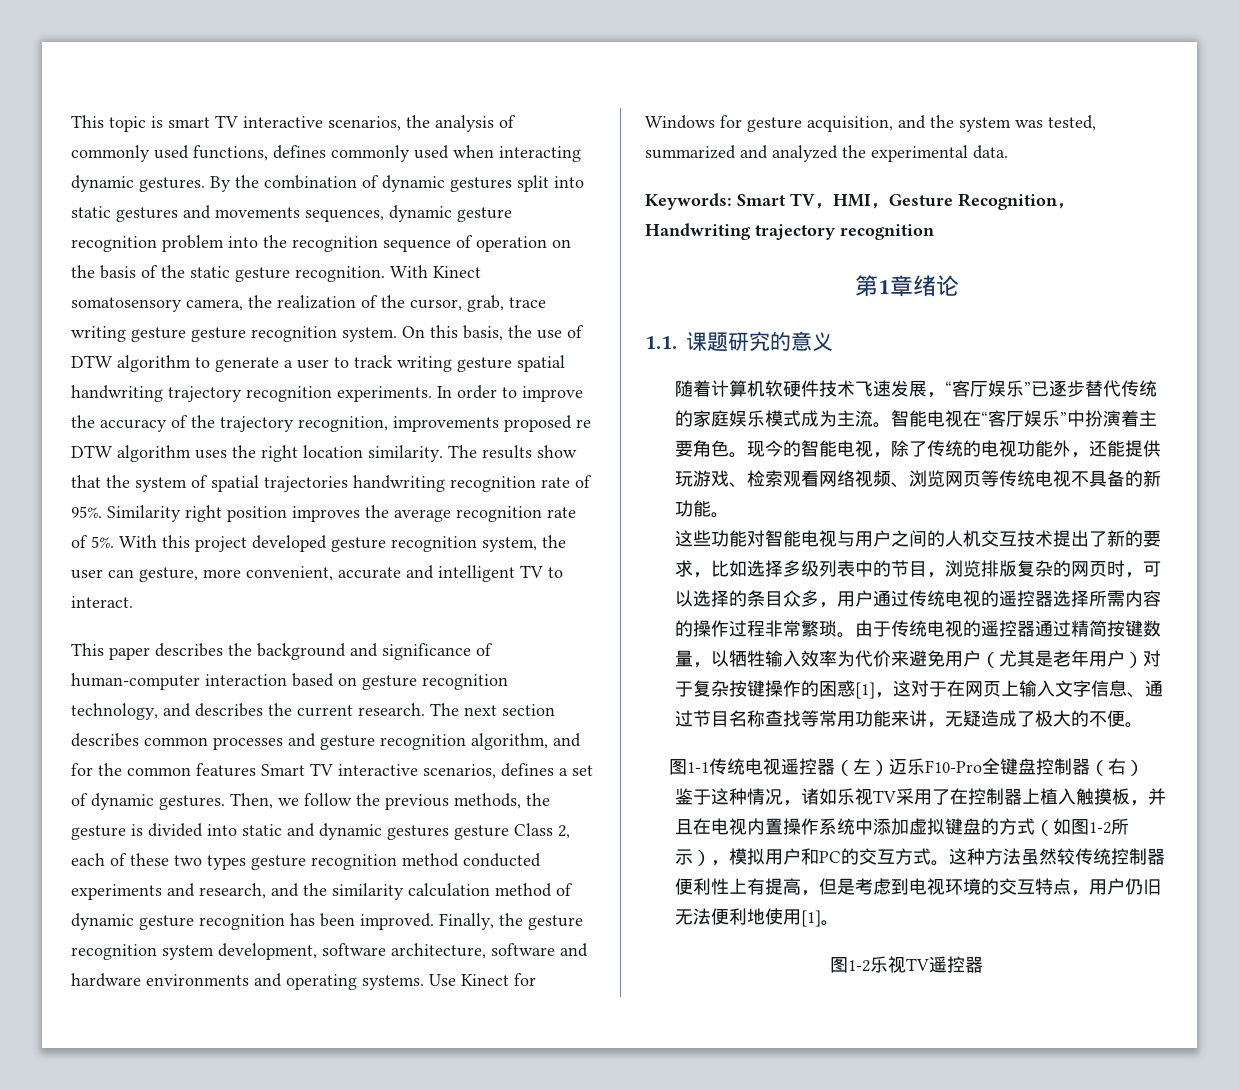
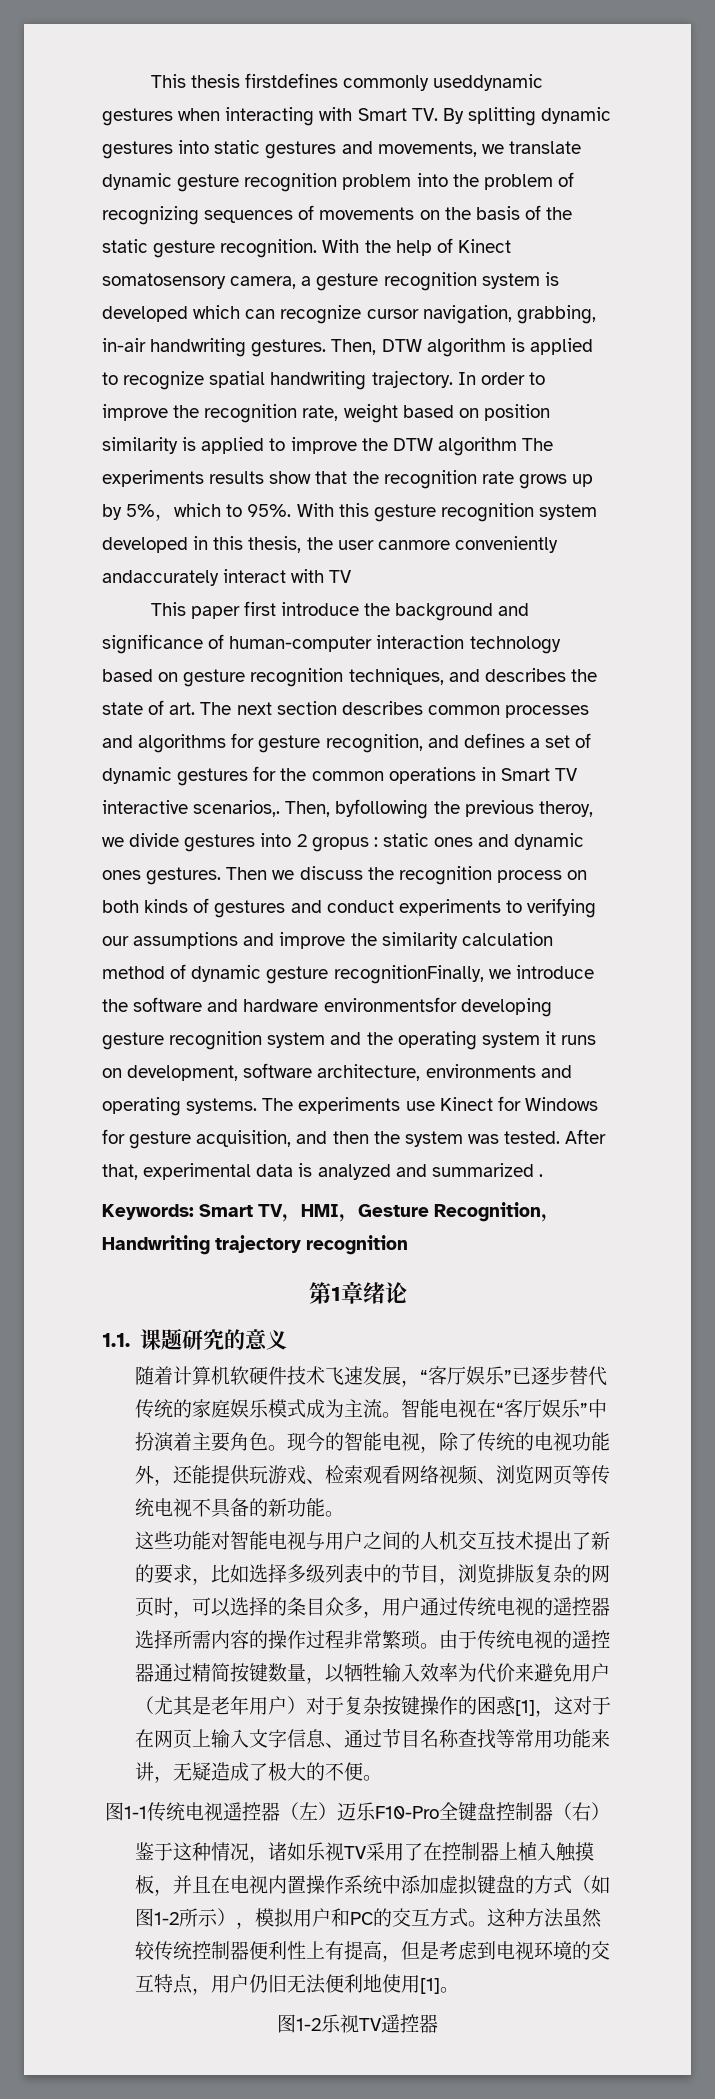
[71,115,516,132] [71,145,581,162] [71,175,549,192] This topic is smart TV interactive scenarios, the analysis of commonly used functions, defines commonly used when interacting dynamic gestures. By the combination of dynamic gestures split -> [150,73,544,91] [102,107,612,126] [102,141,173,159] This thesis firstdefines commonly useddynamic gestures when interacting with Smart TV. By splitting dynamic gestures
[215,207,384,222] movements sequences, -> [377,141,581,157] movements, we translate
[292,235,547,252] recognition sequence of operation -> [483,172,574,190] [102,205,415,225] problem of recognizing sequences of movements
[433,266,481,278] [71,295,546,312] [71,325,584,342] [71,355,565,372] [71,385,432,402] Kinect somatosensory camera, the realization of the cursor, grab, trace writing gesture gesture recognition system. On this basis, the use of DTW algorithm to generate a user to track writing gesture spatial handwriting trajectory recognition experiments. -> [364,238,511,256] [102,272,559,291] [102,305,596,324] [102,338,593,357] [102,370,453,390] the help of Kinect somatosensory camera, a gesture recognition system is developed which can recognize cursor navigation, grabbing, in-air handwriting gestures. Then, DTW algorithm is applied to recognize spatial handwriting trajectory.
[100,415,591,432] [71,445,577,462] [71,475,592,492] [71,505,576,522] [71,535,566,552] [71,565,563,582] [71,596,133,608] accuracy of the trajectory recognition, improvements proposed re DTW algorithm uses the right location similarity. The results show that the system of spatial trajectories handwriting recognition rate of 95%. Similarity right position improves the average recognition rate of 5%. With this project developed gesture recognition system, the user can gesture, more convenient, accurate and intelligent TV to interact. -> [204,404,550,423] [102,437,554,456] [102,470,594,489] [102,503,598,522] [102,536,558,553] [102,569,352,586] recognition rate, weight based on position similarity is applied to improve the DTW algorithm The experiments results show that the recognition rate grows up by 5%，which to 95%. With this gesture recognition system developed in this thesis, the user canmore conveniently andaccurately interact with TV
[155,643,223,657] describes -> [243,601,359,616] first introduce
(287, 680) none -> [469,636,561,654] technology
[71,703,158,720] technology, -> [348,668,444,685] techniques,
[297,703,425,717] current research. -> [102,700,196,715] state of art.
[320,733,581,750] [71,763,496,779] gesture recognition algorithm, and for the common features Smart TV interactive scenarios, -> [138,733,459,753] algorithms for gesture recognition, and
[159,793,550,810] [71,823,570,840] [71,853,541,870] [71,883,299,900] gestures. Then, we follow the previous methods, the gesture is divided into static and dynamic gestures gesture Class 2, each of these two types gesture recognition method conducted experiments and research, and -> [177,766,578,786] [102,799,593,819] [102,833,585,852] [102,866,588,885] [102,898,597,918] [102,932,346,949] gestures for the common operations in Smart TV interactive scenarios,. Then, byfollowing the previous theroy, we divide gestures into 2 gropus : static ones and dynamic ones gestures. Then we discuss the recognition process on both kinds of gestures and conduct experiments to verifying our assumptions and improve
[199,913,583,930] [71,943,588,960] [71,973,141,987] recognition has been improved. Finally, the gesture recognition system development, software architecture, software and hardware -> [333,965,594,984] [102,997,552,1017] [102,1031,597,1050] [102,1063,421,1081] recognitionFinally, we introduce the software and hardware environmentsfor developing gesture recognition system and the operating system it runs on development, software architecture,
[429,974,456,986] Use -> [262,1097,435,1114] The experiments use
(926, 122) none -> [332,1131,369,1144] then
[1048,115,1096,131] [645,145,1008,162] tested, summarized and analyzed the experimental data. -> [504,1129,607,1144] [102,1163,543,1180] tested. After that, experimental data is analyzed and summarized .

